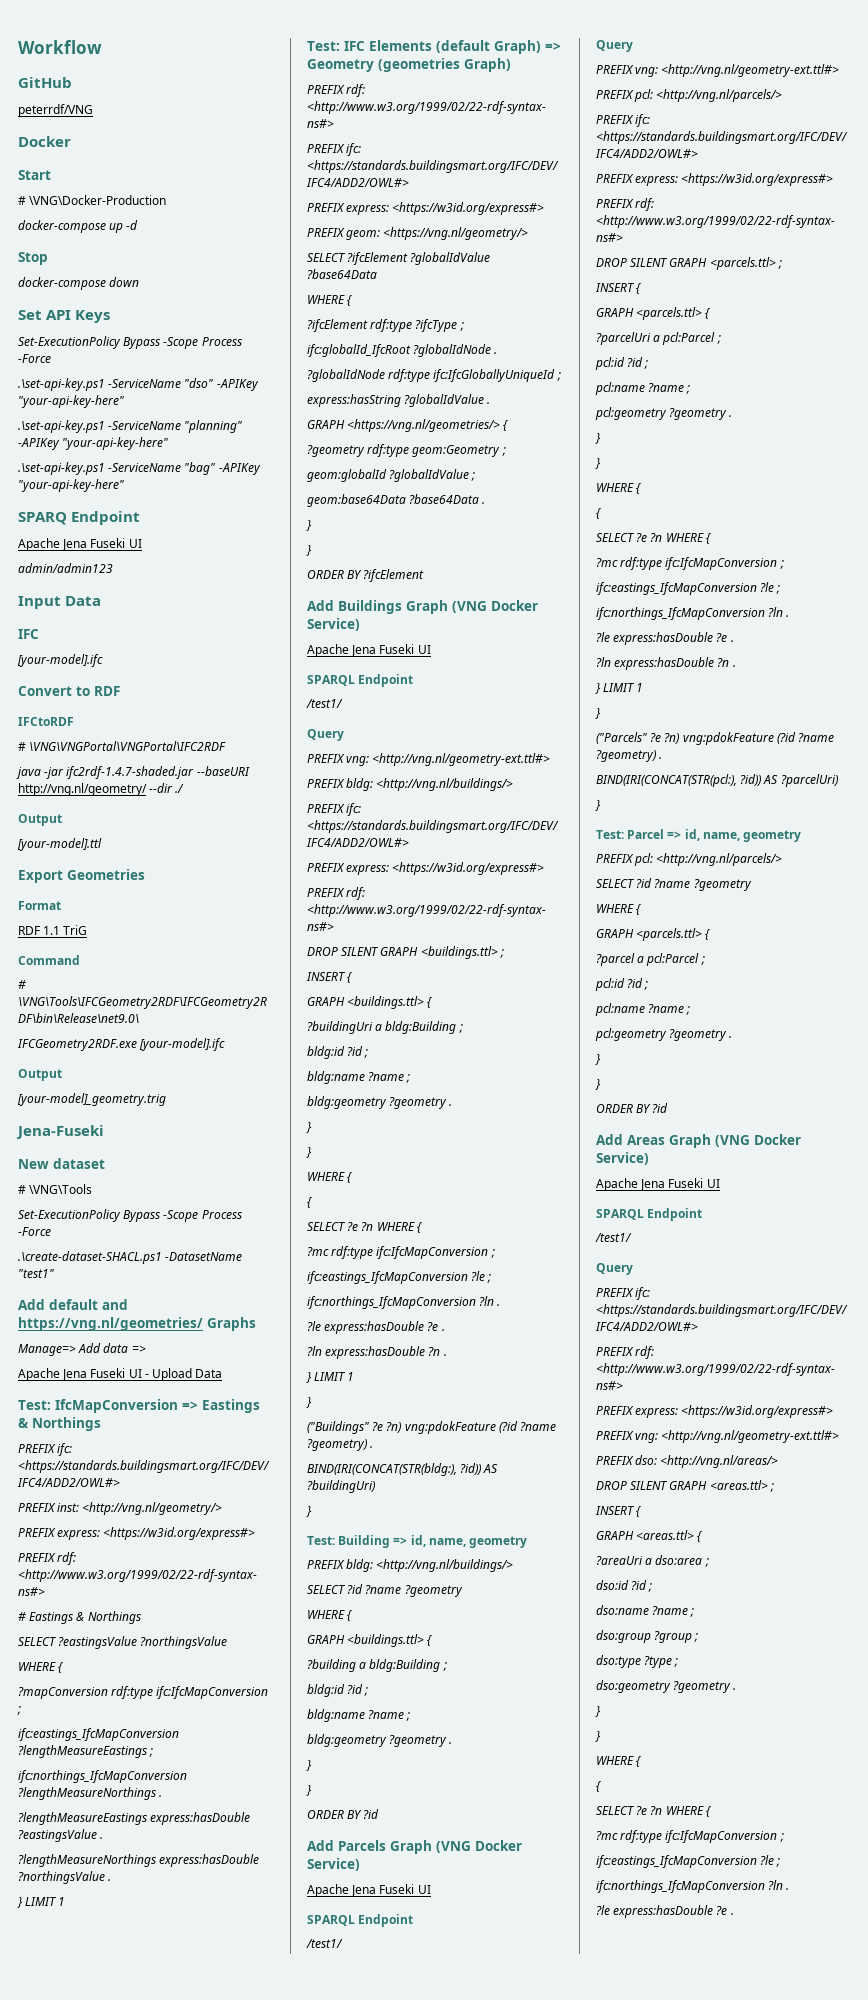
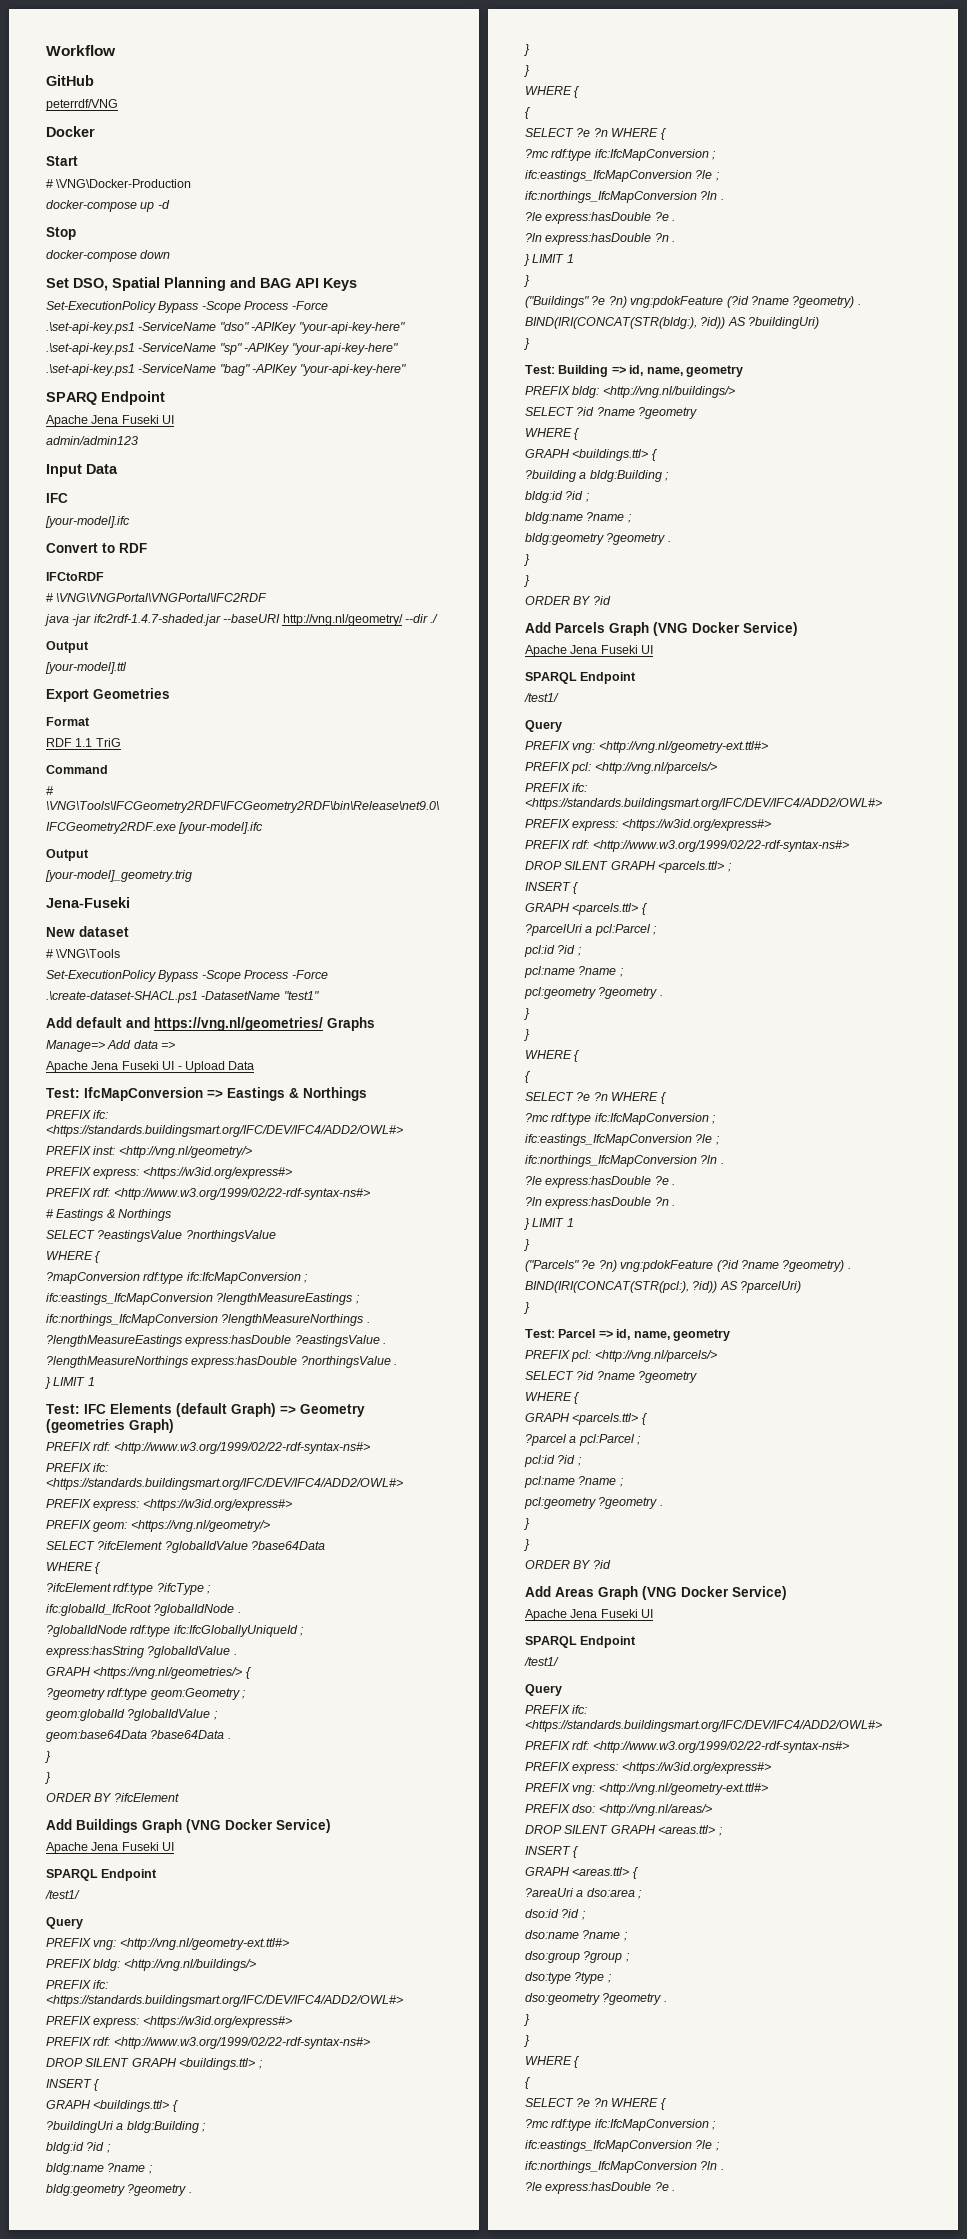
(42, 315) none -> [73,277,291,291] DSO, Spatial Planning and BAG
[184,420,243,433] "planning" -> [219,343,242,355] "sp"

